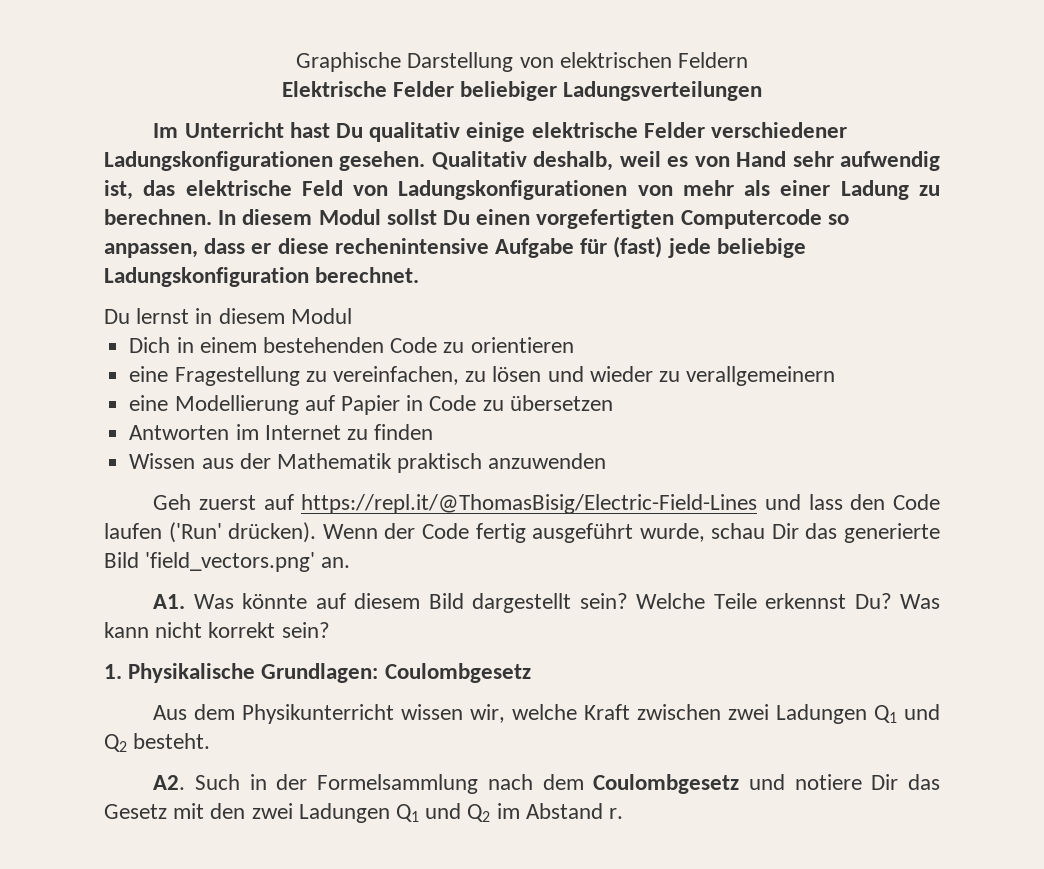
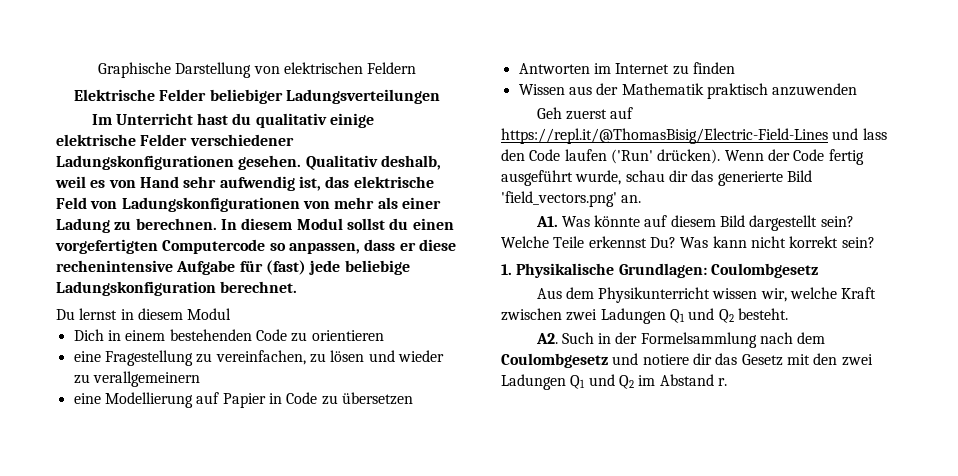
[336,123,364,138] Du -> [232,113,252,125] du
[443,210,471,225] Du -> [389,218,409,230] du
[771,523,799,539] Dir -> [668,170,688,182] dir
[871,774,899,790] Dir -> [692,353,712,365] dir

